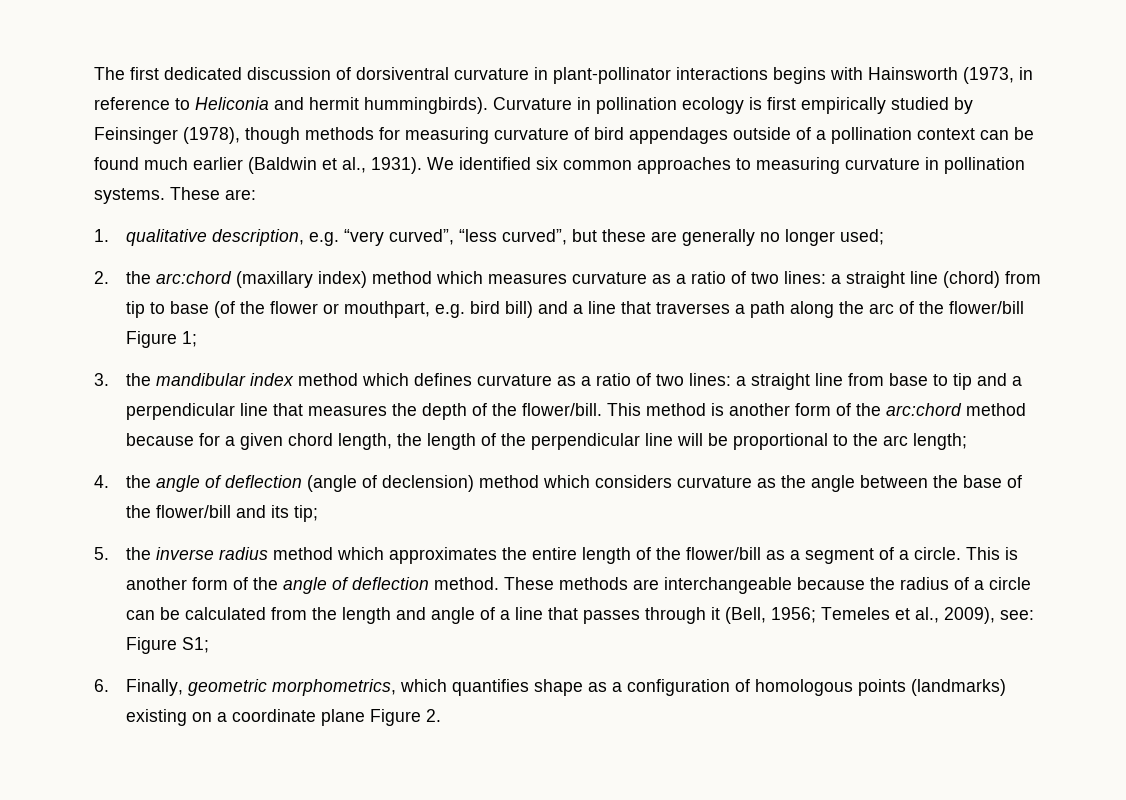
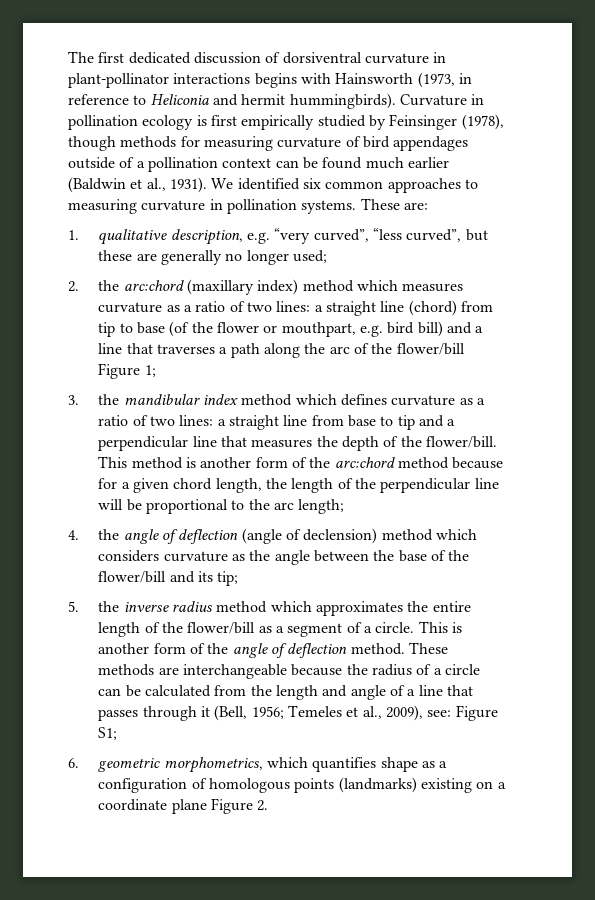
[126,679,184,696] Finally, -> (79, 763) none

